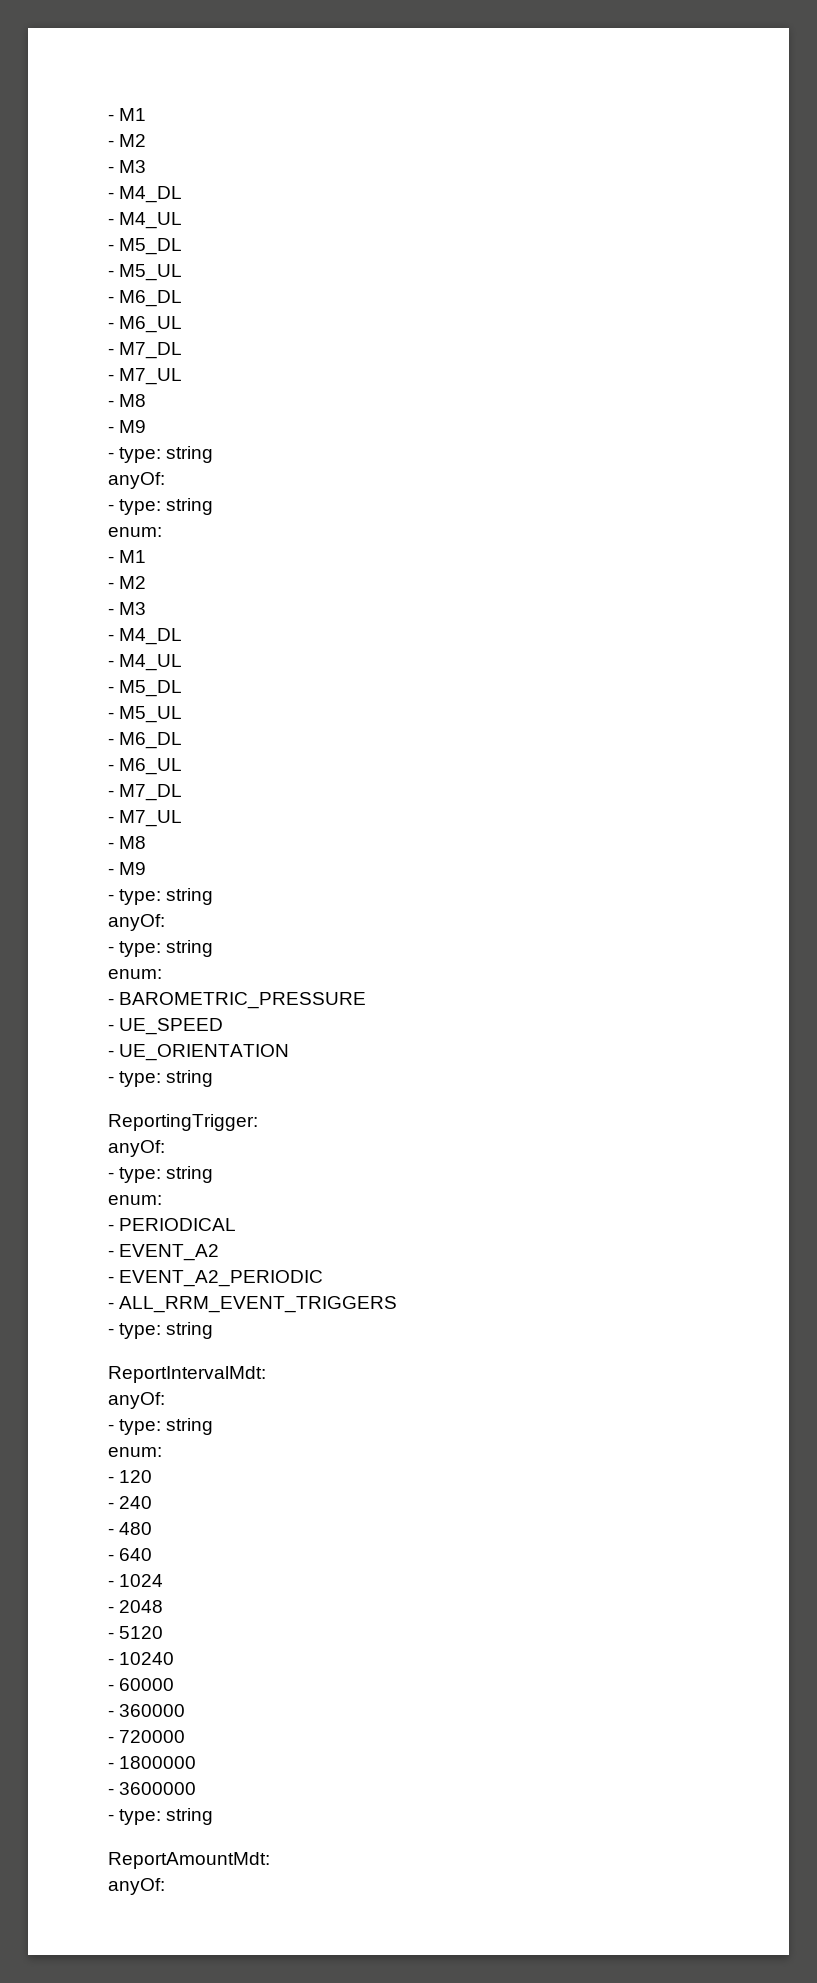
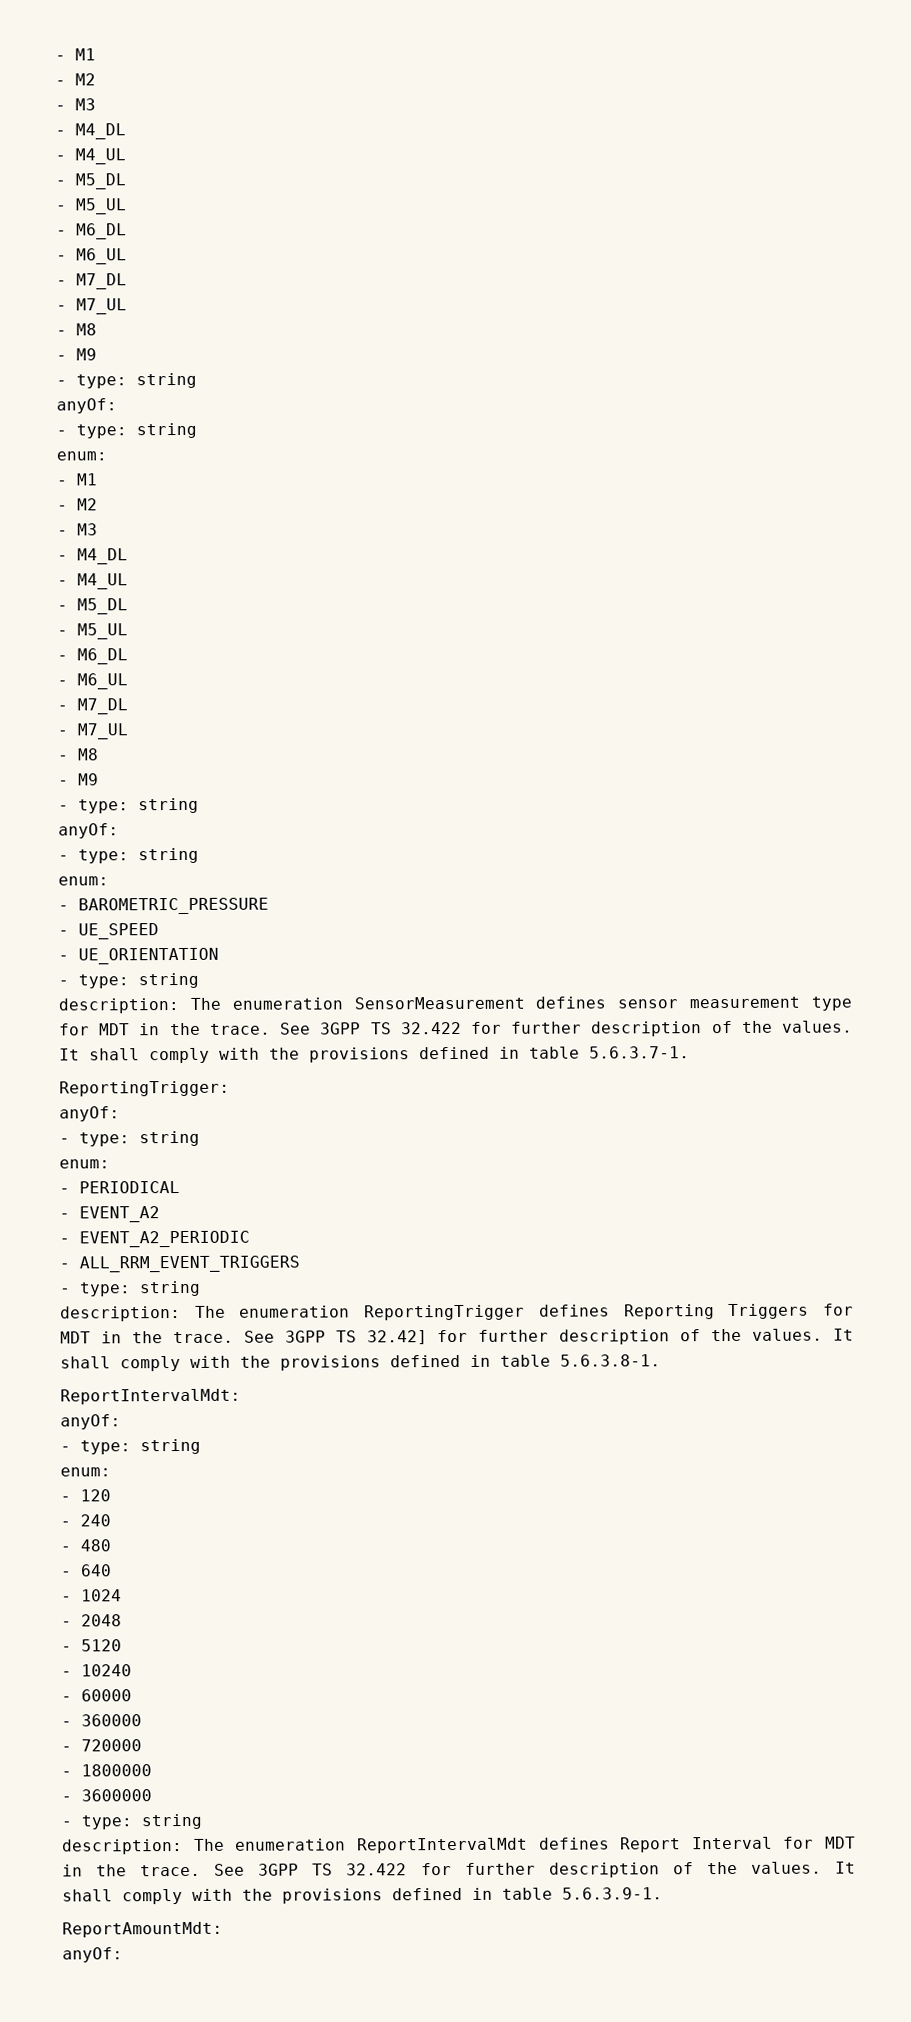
(214, 1078) none -> [58,996,853,1014] [59,1020,853,1037] [59,1046,690,1064] // description: The enumeration SensorMeasurement defines sensor measurement type for MDT in the trace. See 3GPP TS 32.422 for further description of the values. It shall comply with the provisions defined in table 5.6.3.7-1.
(214, 1330) none -> [60,1303,854,1322] [60,1328,855,1345] [60,1354,661,1372] // description: The enumeration ReportingTrigger defines Reporting Triggers for MDT in the trace. See 3GPP TS 32.42] for further description of the values. It shall comply with the provisions defined in table 5.6.3.8-1.
(214, 1816) none -> [62,1836,856,1855] [62,1861,857,1878] [62,1887,663,1905] // description: The enumeration ReportIntervalMdt defines Report Interval for MDT in the trace. See 3GPP TS 32.422 for further description of the values. It shall comply with the provisions defined in table 5.6.3.9-1.

